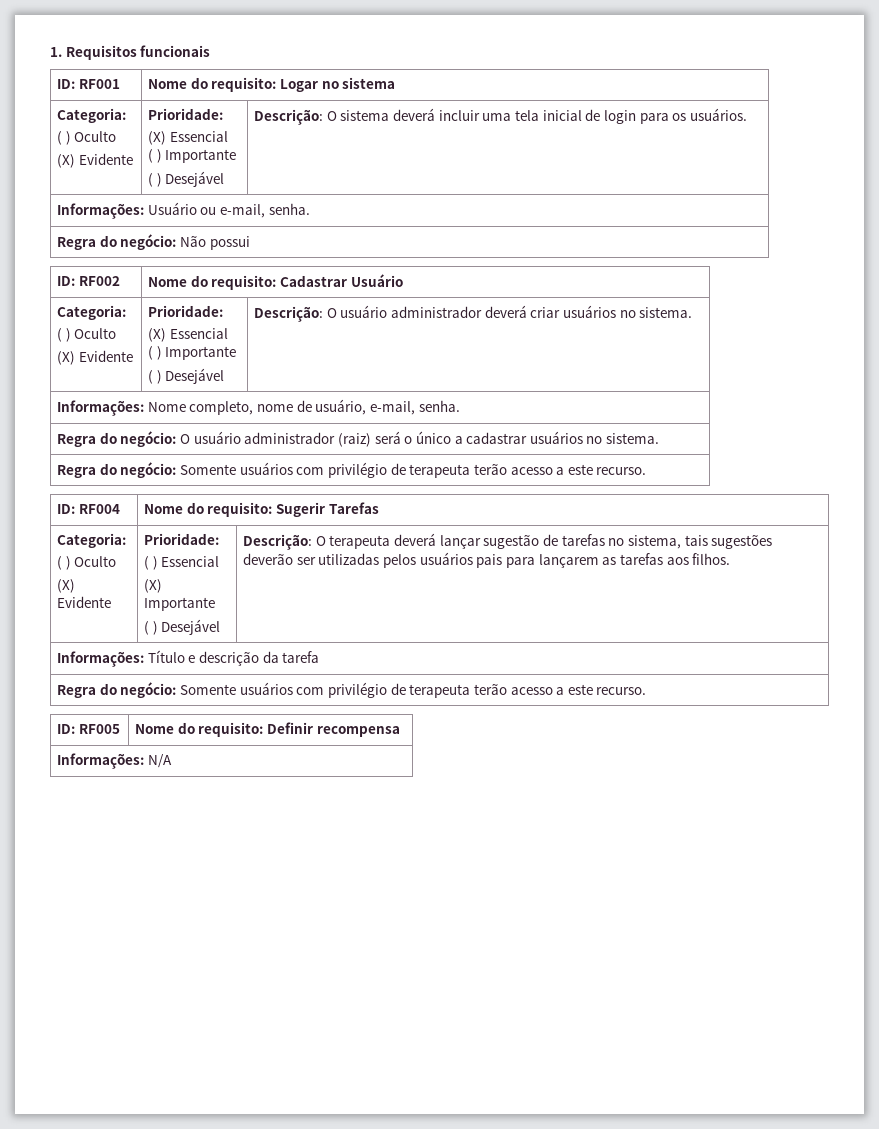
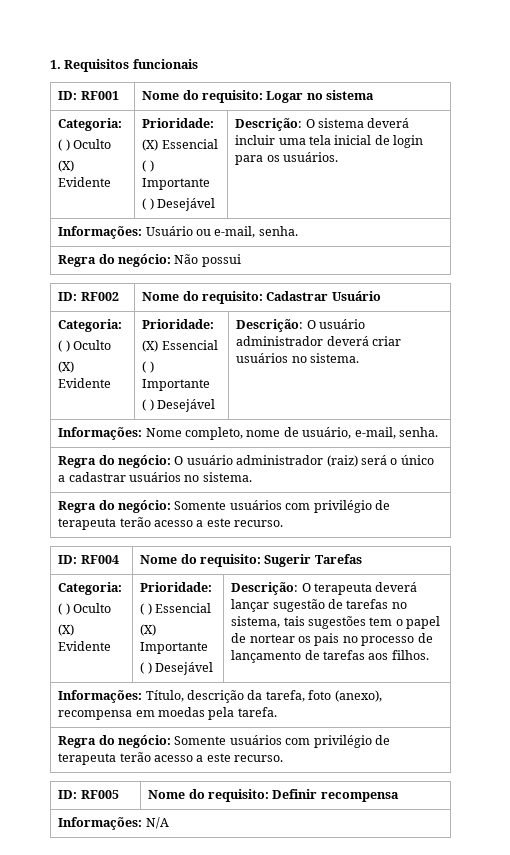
[243,552,731,568] [57,650,320,667] deverão ser utilizadas pelos usuários pais para lançarem as tarefas aos filhos. // Informações: Título e descrição da tarefa -> [369,616,441,629] [231,633,433,646] [231,650,429,663] [58,690,382,703] [58,707,277,720] tem o papel de nortear os pais no processo de lançamento de tarefas aos filhos. // Informações: Título, descrição da tarefa, foto (anexo), recompensa em moedas pela tarefa.

